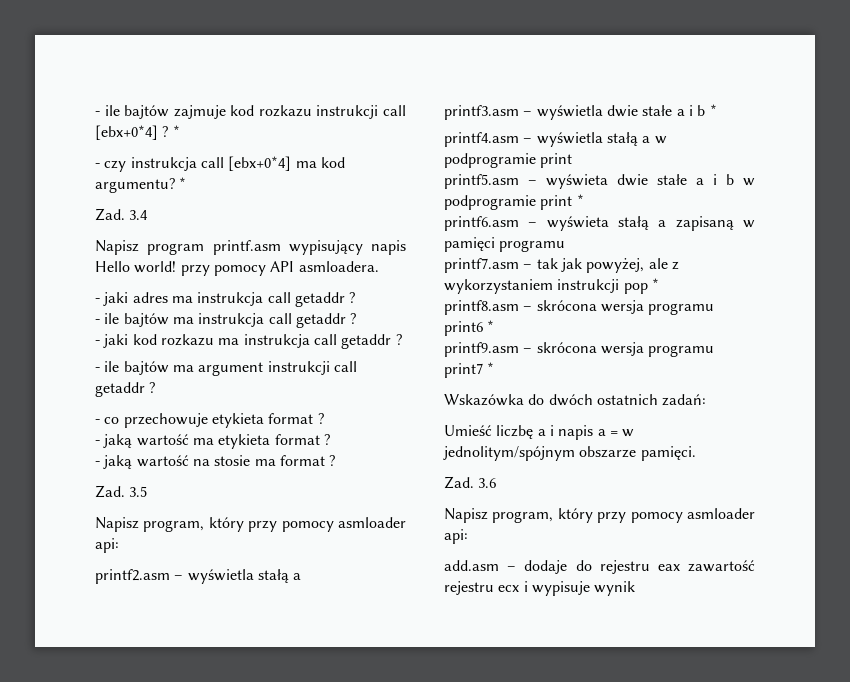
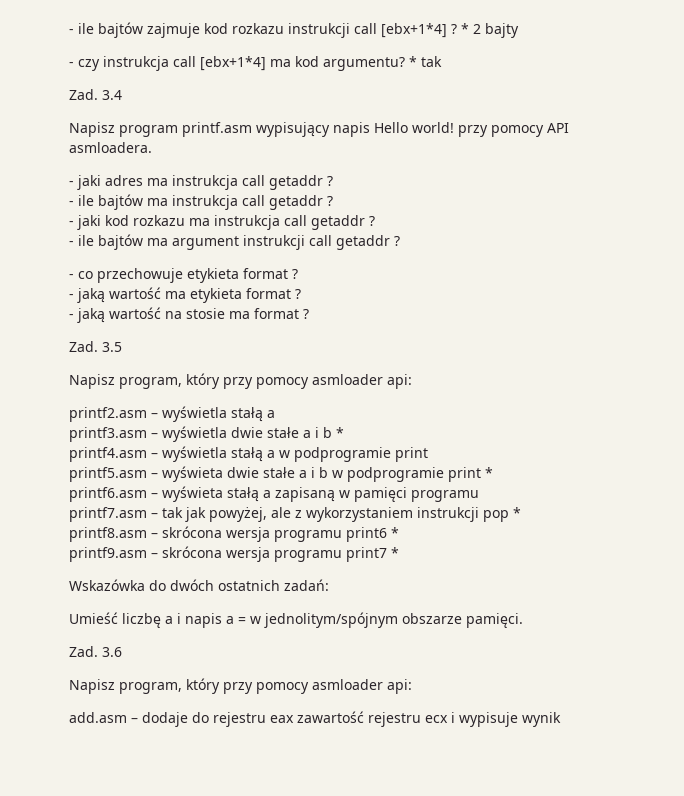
[95,125,158,140] [ebx+0*4] -> [381,23,447,38] [ebx+1*4]
(180, 131) none -> [473,23,519,38] 2 bajty
[228,156,292,171] [ebx+0*4] -> [200,56,266,71] [ebx+1*4]
(187, 183) none -> [421,56,442,67] tak

